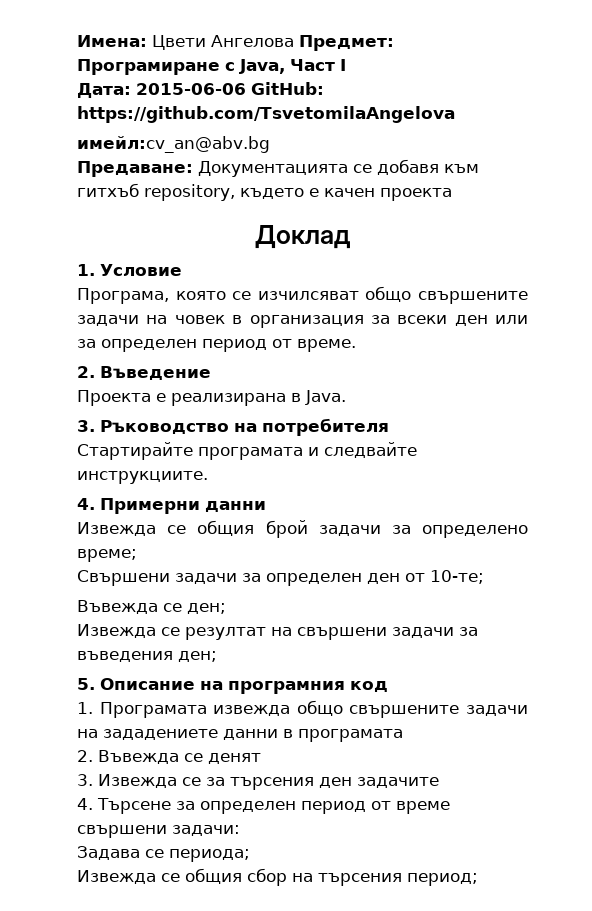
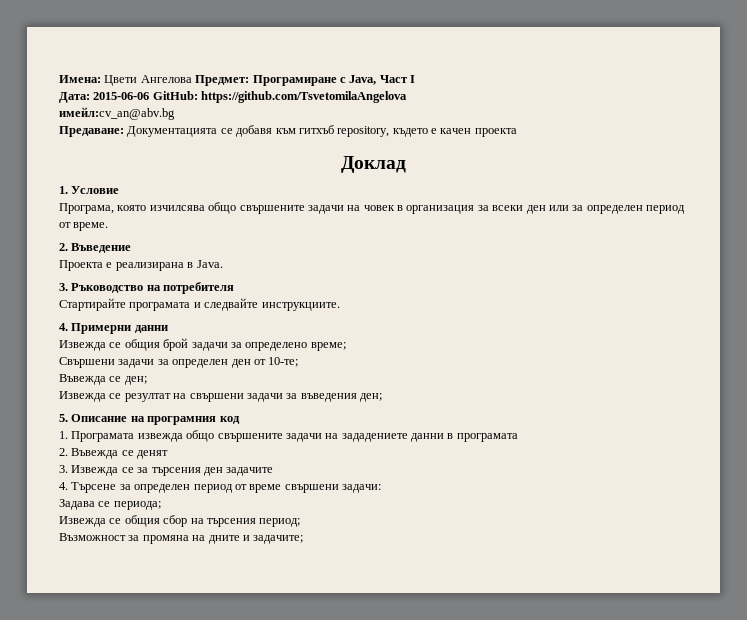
[232,291,359,300] се изчилсяват -> [149,205,205,211] изчилсява
(478, 879) none -> [59,533,304,544] // Възможност за промяна на дните и задачите;

